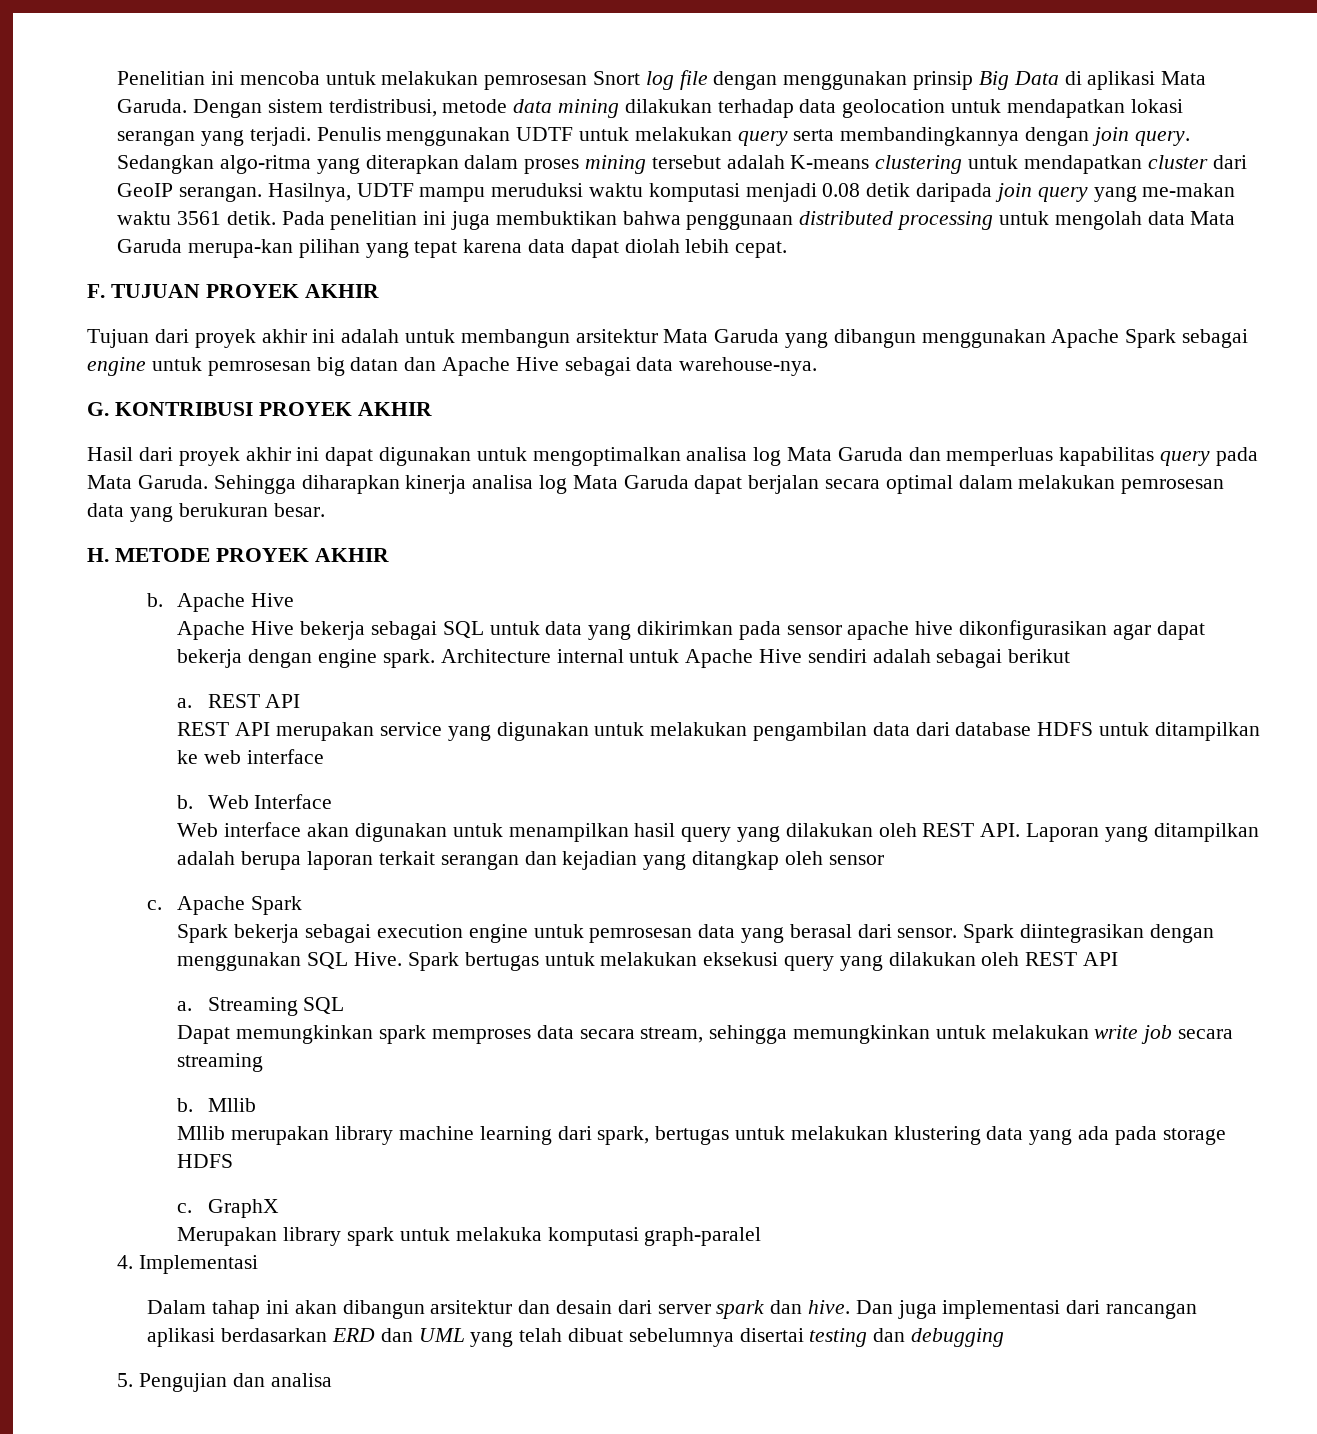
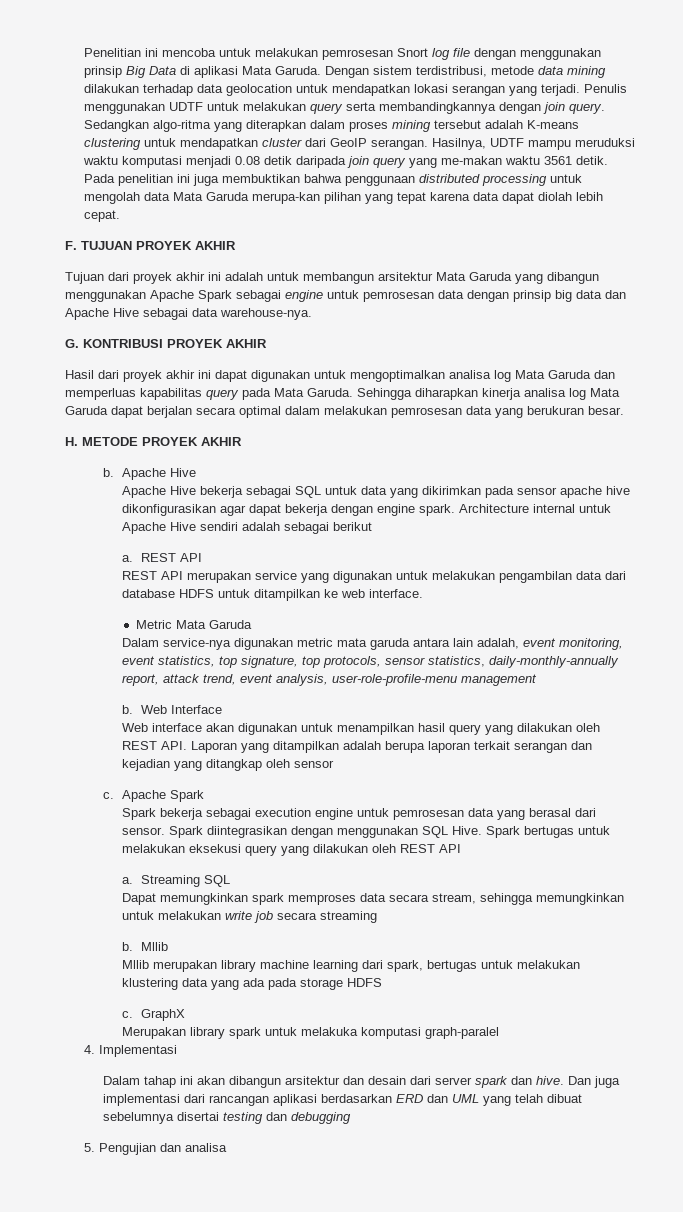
[316,357,399,376] big datan -> [437,290,602,302] data dengan prinsip big data
[247,749,325,764] interface -> [368,589,423,598] [136,620,253,629] [121,638,623,650] [121,656,619,668] [121,674,537,686] interface. // Metric Mata Garuda // Dalam service-nya digunakan metric mata garuda antara lain adalah, event monitoring, event statistics, top signature, top protocols, sensor statistics, daily-monthly-annually report, attack trend, event analysis, user-role-profile-menu management

